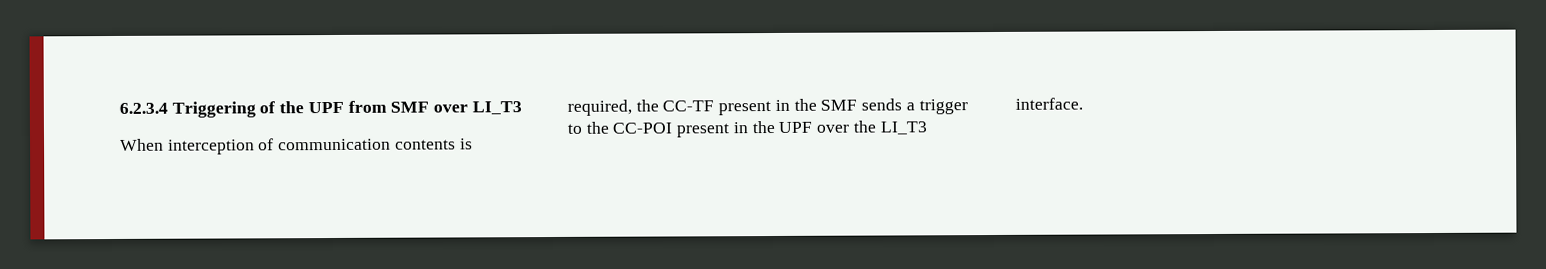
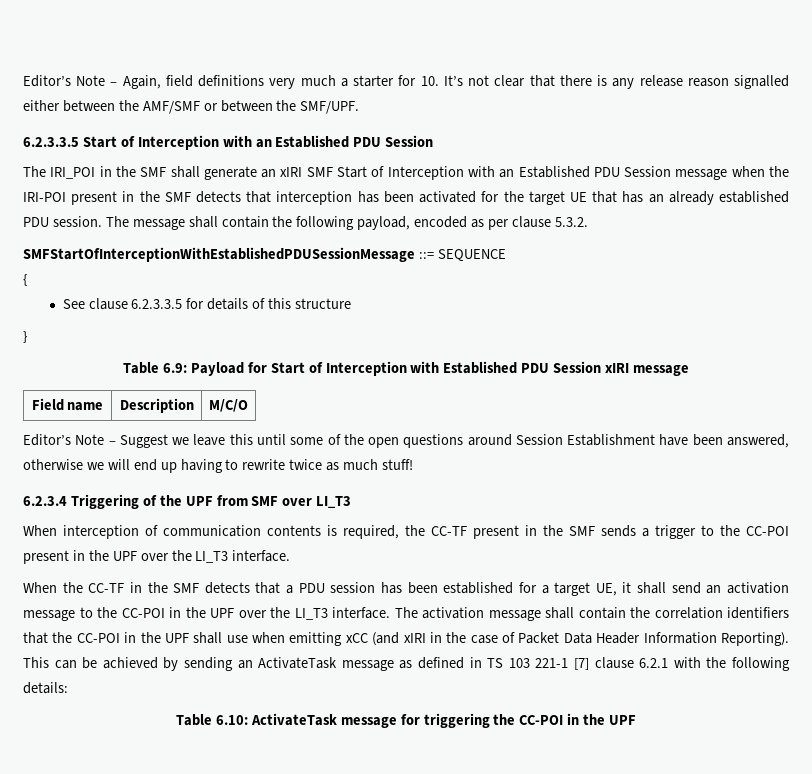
(119, 108) none -> [23,75,789,89] [23,100,360,114] [23,135,434,150] [23,166,789,180] [23,191,790,205] [23,216,588,230] [23,247,506,262] [23,274,27,286] [62,298,351,310] [23,331,27,343] [123,361,689,376] [31,398,104,411] [119,398,194,413] [209,399,248,412] [23,434,790,448] [23,459,414,473] Editor’s Note – Again, field definitions very much a starter for 10. It’s not clear that there is any release reason signalled either between the AMF/SMF or between the SMF/UPF. // 6.2.3.3.5 Start of Interception with an Established PDU Session // The IRI_POI in the SMF shall generate an xIRI SMF Start of Interception with an Established PDU Session message when the IRI-POI present in the SMF detects that interception has been activated for the target UE that has an already established PDU session. The message shall contain the following payload, encoded as per clause 5.3.2. // SMFStartOfInterceptionWithEstablishedPDUSessionMessage ::= SEQUENCE // { // See clause 6.2.3.3.5 for details of this structure // } // Table 6.9: Payload for Start of Interception with Established PDU Session xIRI message // Field name | Description | M/C/O // Editor’s Note – Suggest we leave this until some of the open questions around Session Establishment have been answered, otherwise we will end up having to rewrite twice as much stuff! //
(1083, 103) none -> [23,582,789,596] [23,607,789,621] [23,632,790,646] [23,657,791,671] [23,682,68,694] [175,713,637,728] // When the CC-TF in the SMF detects that a PDU session has been established for a target UE, it shall send an activation message to the CC-POI in the UPF over the LI_T3 interface. The activation message shall contain the correlation identifiers that the CC-POI in the UPF shall use when emitting xCC (and xIRI in the case of Packet Data Header Information Reporting). This can be achieved by sending an ActivateTask message as defined in TS 103 221-1 [7] clause 6.2.1 with the following details: // Table 6.10: ActivateTask message for triggering the CC-POI in the UPF

